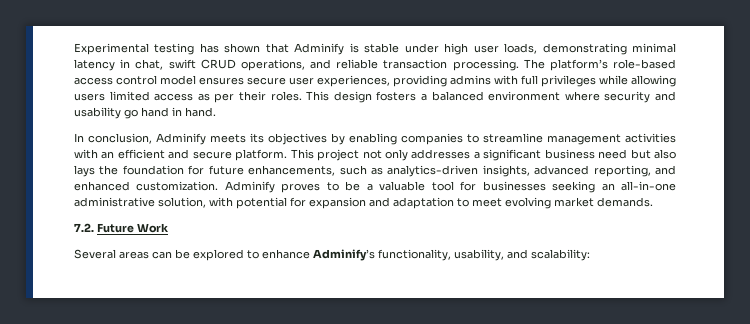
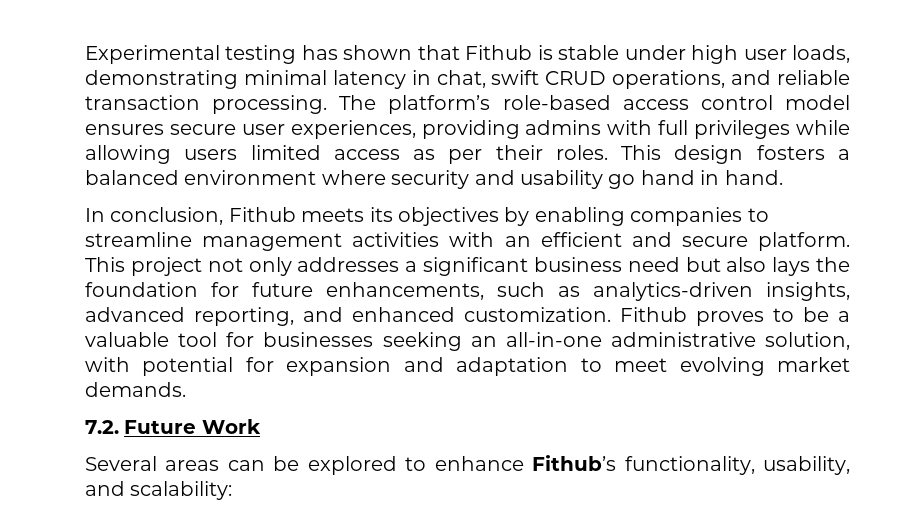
[294,43,345,55] Adminify -> [465,45,533,60] Fithub
[156,133,206,145] Adminify -> [228,207,296,222] Fithub
[224,181,275,193] Adminify -> [620,307,687,322] Fithub
[313,249,375,261] Adminify’s -> [532,455,617,471] Fithub’s

